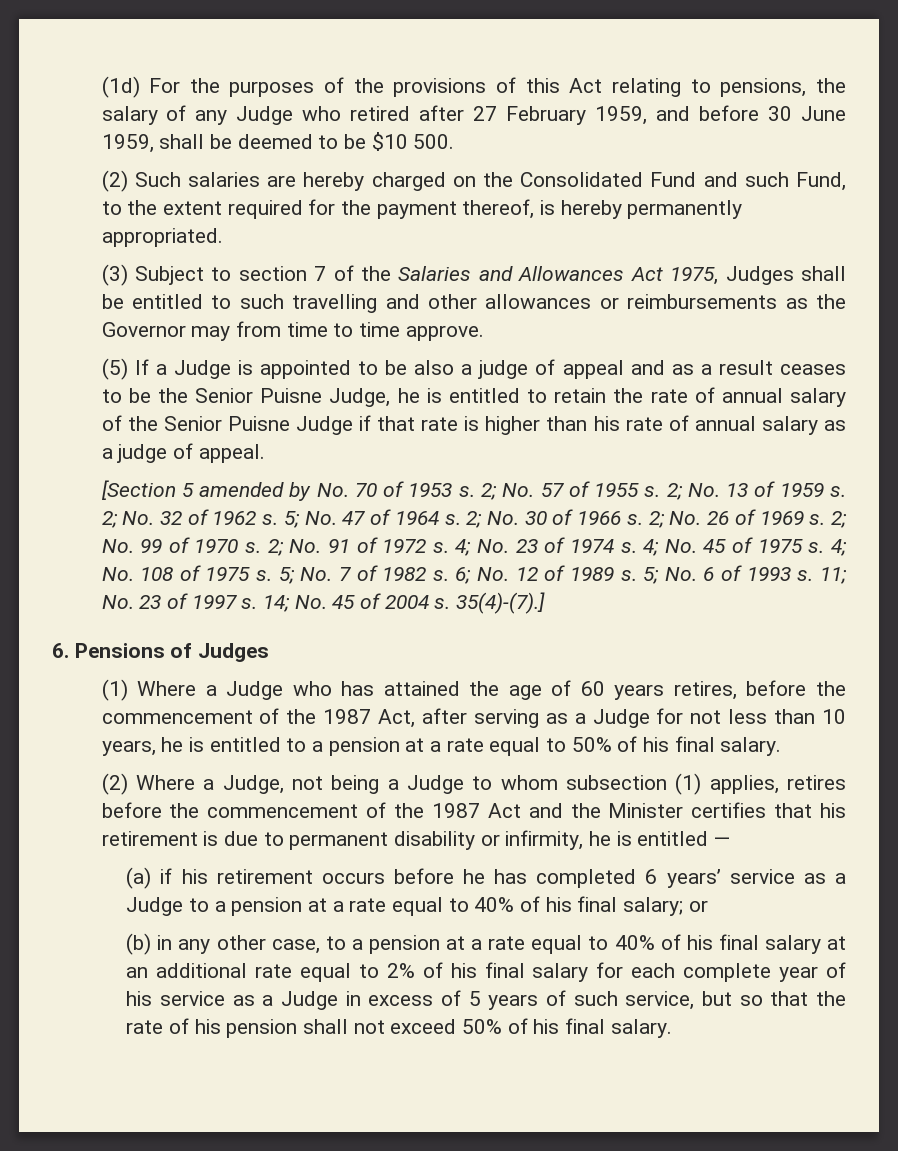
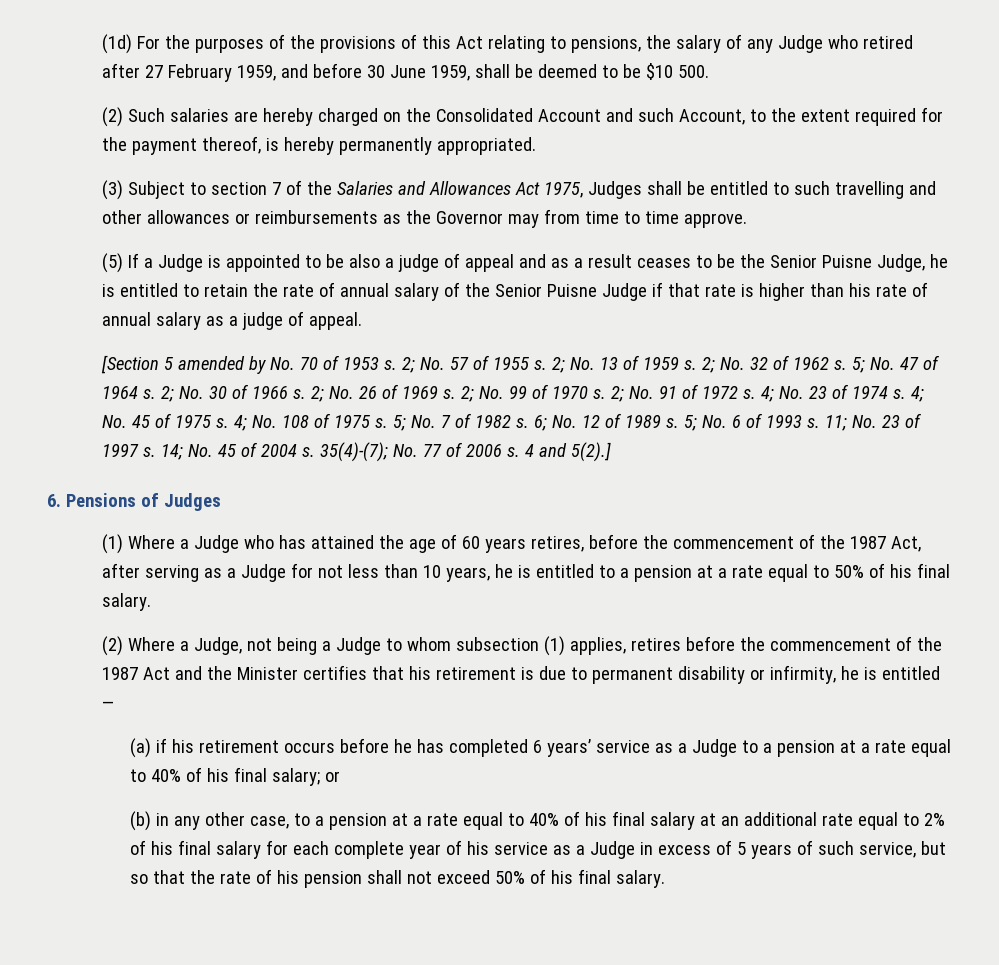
[650,172,697,187] Fund -> [538,109,602,122] Account
[796,172,847,191] Fund, -> [679,109,746,125] Account,
[455,592,545,614] 35(4)-(7).] -> [320,442,612,462] 35(4)-(7); No. 77 of 2006 s. 4 and 5(2).]

